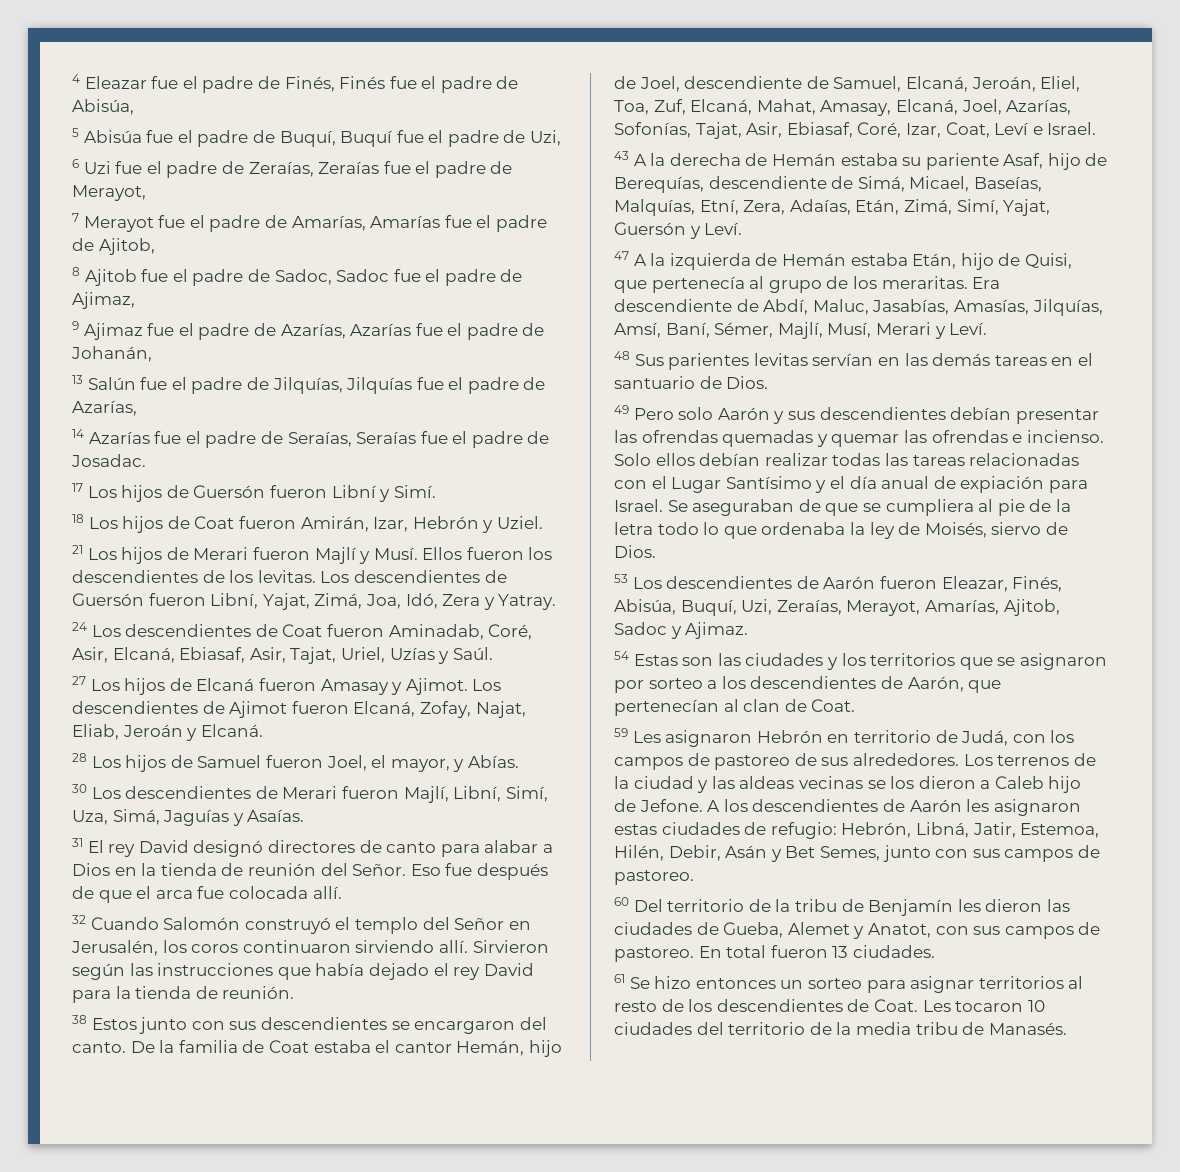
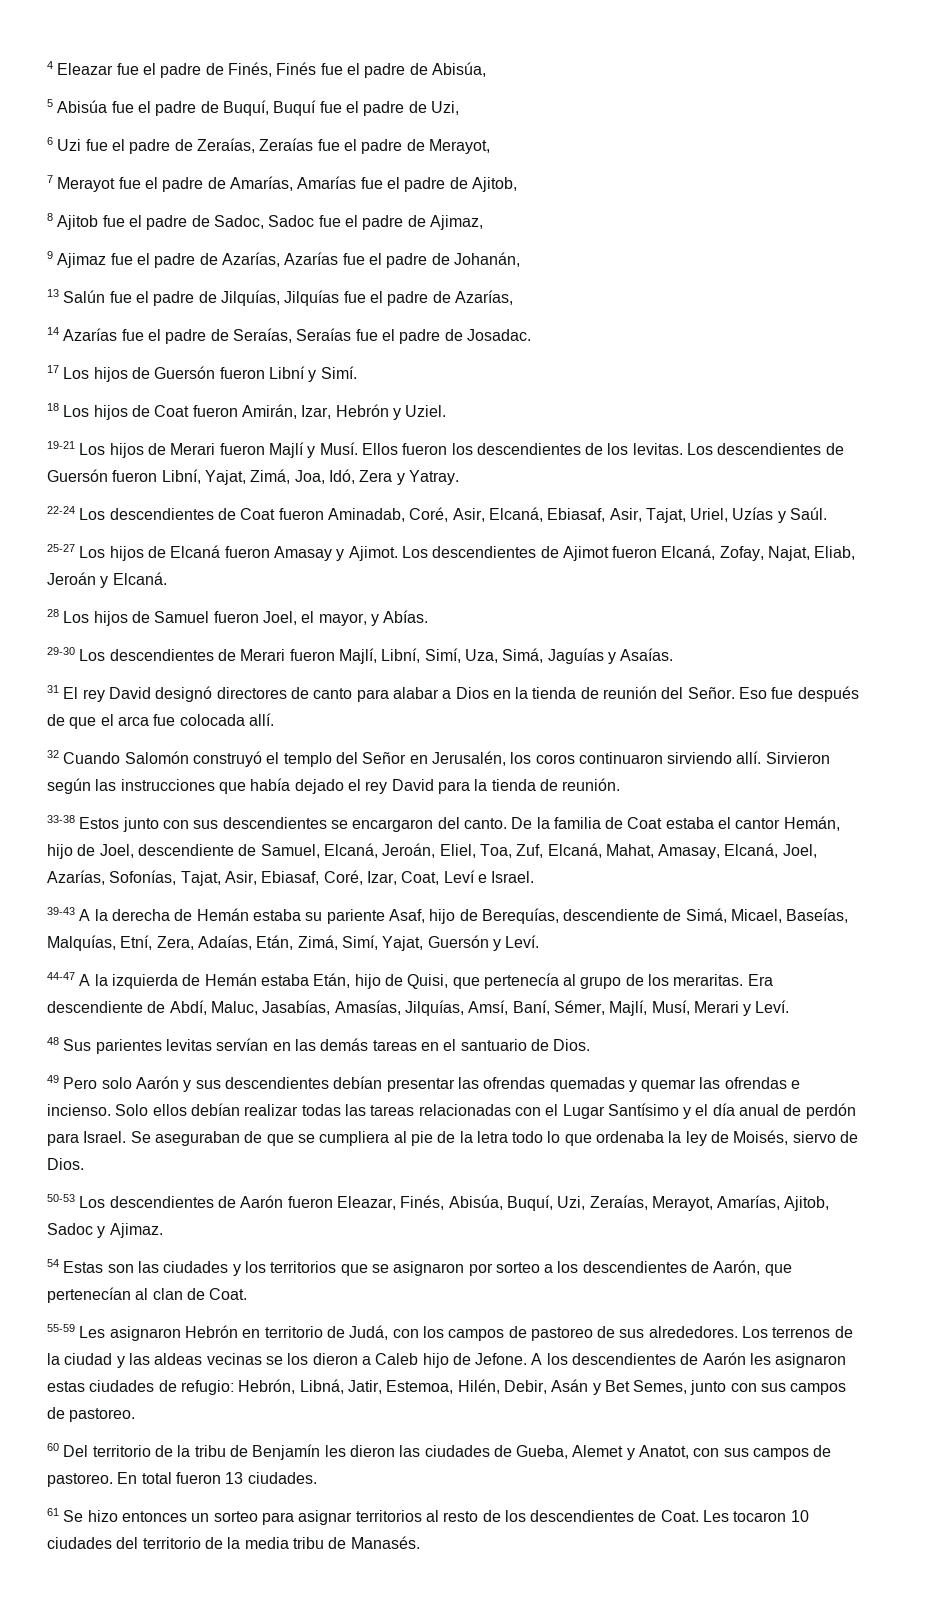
[72,545,83,554] 21 -> [47,441,75,449] 19-21
[72,622,87,631] 24 -> [47,506,75,514] 22-24
[72,676,86,685] 27 -> [47,544,75,552] 25-27
[72,784,87,793] 30 -> [47,647,75,655] 29-30
[72,1015,87,1024] 38 -> [47,815,75,823] 33-38
[614,151,629,160] 43 -> [47,907,75,915] 39-43
[614,251,629,260] 47 -> [47,972,75,980] 44-47
[960,476,1045,493] expiación -> [805,1103,856,1119] perdón
[614,574,628,583] 53 -> [47,1194,75,1202] 50-53
[614,728,628,737] 59 -> [47,1324,75,1332] 55-59

